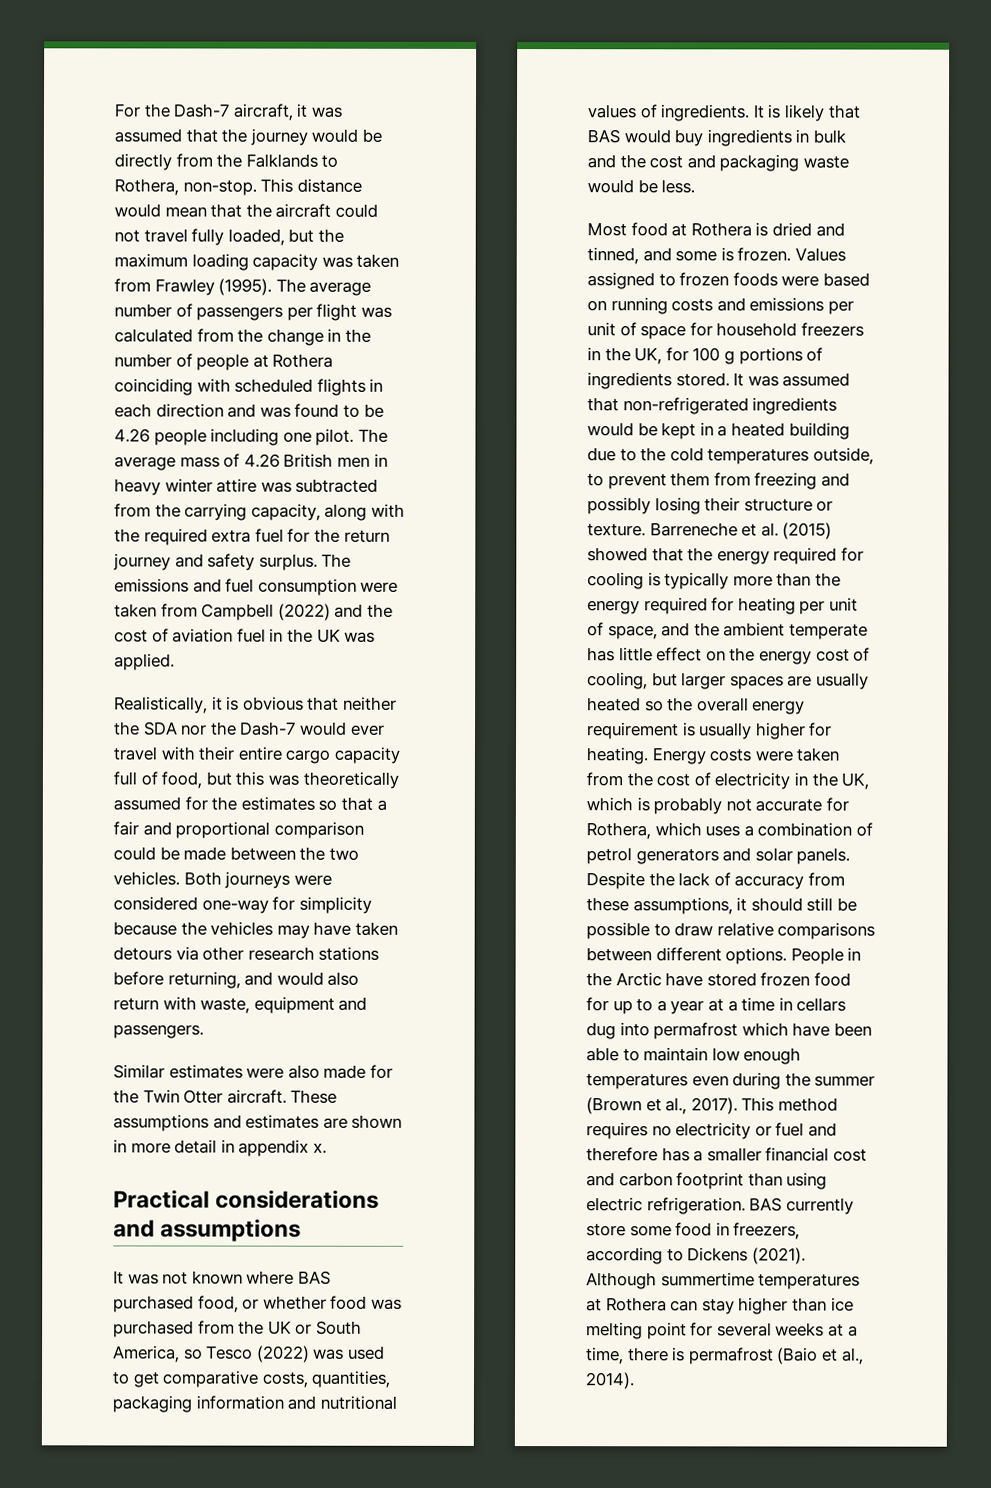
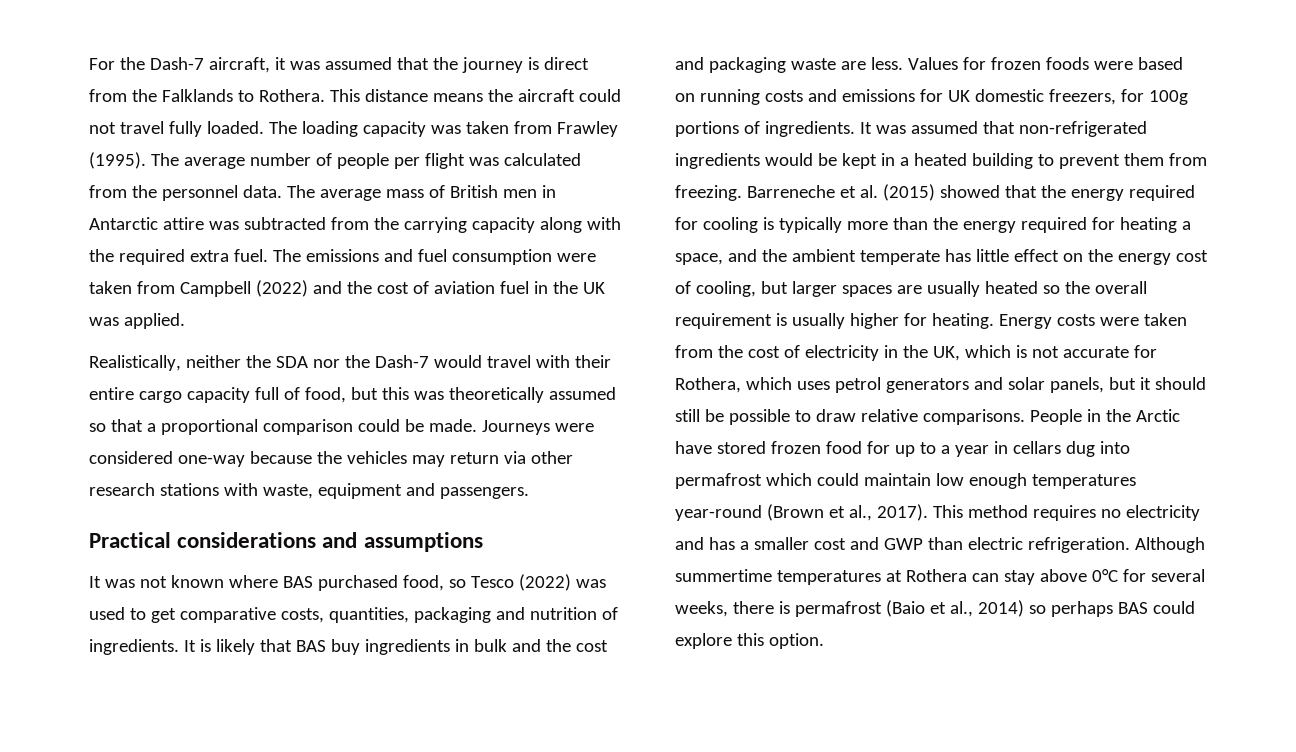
[311,128,382,143] [114,153,172,171] would be directly -> [527,57,589,70] is direct
[114,178,362,196] [114,203,243,218] Rothera, non-stop. This distance would mean that -> [258,89,483,102] Rothera. This distance means
[227,228,344,246] [114,253,188,268] loaded, but the maximum -> [206,121,297,134] loaded. The
[196,306,284,321] passengers -> [336,153,389,169] people
[266,328,371,346] [114,353,334,371] [114,378,384,396] [114,403,384,418] [114,428,355,446] change in the number of people at Rothera coinciding with scheduled flights in each direction and was found to be 4.26 people including one pilot. -> [161,185,282,201] personnel data.
[243,453,280,468] 4.26 -> (445, 191) none
[114,478,213,496] heavy winter -> [89,217,158,230] Antarctic
[250,503,321,521] capacity, -> [471,217,535,233] capacity
[254,528,390,543] [113,553,318,571] fuel for the return journey and safety surplus. -> [233,249,268,262] fuel.
[211,696,340,711] it is obvious that -> (181, 363) none
[350,724,385,736] ever -> (482, 361) none
[184,796,315,811] for the estimates -> (616, 393) none
[113,821,172,836] fair and -> (156, 427) none
[183,846,359,861] [113,871,291,889] made between the two vehicles. Both journeys -> [428,419,550,435] made. Journeys
[272,896,372,914] for simplicity -> (245, 461) none
[313,921,398,936] [113,946,172,961] have taken detours -> [449,452,499,464] return
[113,971,360,989] [113,997,159,1011] before returning, and would also return -> (219, 489) none
[113,1064,393,1079] [113,1089,338,1104] [113,1114,403,1132] [113,1139,327,1157] // Similar estimates were also made for the Twin Otter aircraft. These assumptions and estimates are shown in more detail in appendix x. -> (529, 493) none
[242,1295,402,1310] [113,1320,362,1338] [113,1345,180,1363] or whether food was purchased from the UK or South America, -> (444, 583) none
[195,1395,397,1410] [587,104,637,119] information and nutritional values -> [495,607,597,620] and nutrition
[623,129,671,144] would -> (326, 646) none
[587,179,658,194] would be -> [840,61,866,70] are
[587,222,845,237] [587,247,846,265] [587,272,676,290] // Most food at Rothera is dried and tinned, and some is frozen. Values assigned to -> [907,57,986,70] Values for
[827,300,854,315] [587,322,864,340] [587,347,824,365] [587,372,730,390] per unit of space for household freezers in the UK, for 100 g portions of ingredients stored. -> [919,89,1188,105] [675,121,855,137] for UK domestic freezers, for 100g portions of ingredients.
[587,447,874,465] [587,472,850,490] [587,497,834,515] [587,523,646,537] due to the cold temperatures outside, to prevent them from freezing and possibly losing their structure or texture. -> [1037,153,1207,169] [675,185,742,201] to prevent them from freezing.
[799,597,858,615] [587,622,604,637] per unit of -> [1181,221,1191,230] a
[752,700,806,715] energy -> (1147, 287) none
[653,797,723,815] probably -> (1027, 351) none
[743,822,873,837] a combination of -> (830, 385) none
[796,847,851,865] [586,872,845,890] [586,897,733,915] panels. Despite the lack of accuracy from these assumptions, -> [1049,377,1136,393] panels, but
[777,922,876,940] [586,947,788,965] comparisons between different options. -> [922,409,1025,425] comparisons.
[707,997,776,1012] at a time -> (989, 451) none
[792,1022,872,1037] [586,1047,802,1065] [586,1072,876,1090] have been able to maintain low enough temperatures even during the summer -> [816,473,1136,489] [675,505,762,521] could maintain low enough temperatures year-round
[754,1122,837,1137] [586,1147,658,1162] or fuel and therefore -> [675,537,704,550] and
[765,1147,867,1162] [586,1172,828,1190] [586,1197,854,1215] [586,1222,801,1240] [586,1247,806,1265] financial cost and carbon footprint than using electric refrigeration. BAS currently store some food in freezers, according to Dickens (2021). -> [813,537,1130,553] cost and GWP than electric refrigeration.
[738,1297,854,1315] [586,1322,858,1340] [586,1347,624,1365] higher than ice melting point for several weeks at a time, -> [1039,569,1205,582] [675,601,728,617] above 0°C for several weeks,
[585,1372,635,1390] 2014). -> [977,600,1195,617] [675,633,824,649] 2014) so perhaps BAS could explore this option.

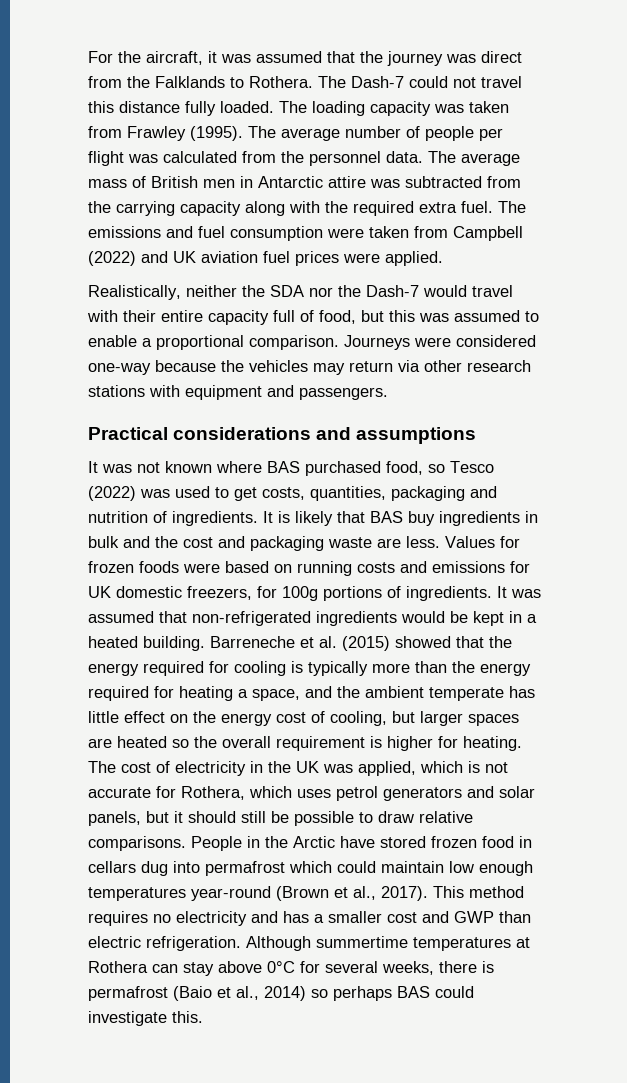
[149,57,204,70] Dash-7 -> (141, 57) none
[527,57,539,70] is -> [446,54,476,63] was
[329,89,575,102] This distance means the aircraft -> [318,76,404,88] The Dash-7
(164, 127) none -> [88,101,180,113] this distance
[346,281,605,294] [89,317,119,326] the cost of aviation fuel in the UK was -> [173,251,380,266] UK aviation fuel prices were
[138,391,182,403] cargo -> (203, 316) none
[448,387,616,403] [89,419,477,435] theoretically assumed so that a proportional comparison could be made. -> [454,310,539,322] [88,335,339,350] assumed to enable a proportional comparison.
[262,484,313,499] waste, -> (180, 391) none
[179,607,276,623] comparative -> (257, 494) none
[971,153,1207,169] [675,185,742,201] building to prevent them from freezing. -> [143,636,205,651] building.
[926,281,980,297] usually -> (112, 743) none
[791,313,845,329] usually -> (382, 742) none
[998,313,1187,329] [675,345,743,358] Energy costs were taken from the -> [88,761,116,773] The
[932,346,960,361] UK, -> [296,761,416,776] UK was applied,
[866,441,989,457] for up to a year -> (514, 842) none
[675,633,824,649] explore this option. -> [88,1011,203,1026] investigate this.

